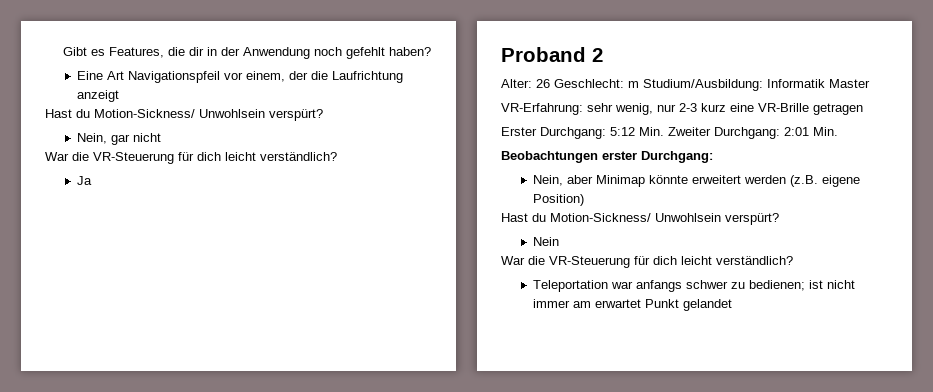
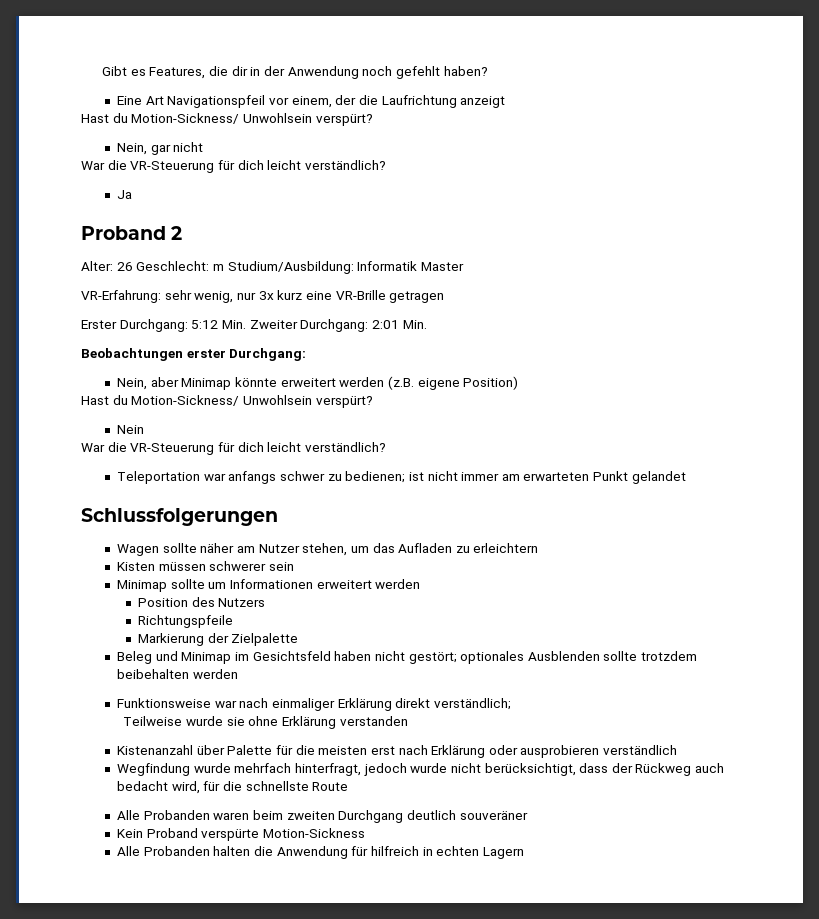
[679,103,697,112] 2-3 -> [258,291,274,300] 3x
[594,299,641,308] erwartet -> [523,472,590,481] erwarteten
(732, 305) none -> [81,508,278,526] [117,543,539,556] [117,561,294,571] [117,579,421,592] [138,597,266,607] [138,615,234,628] [138,633,299,646] [117,651,698,664] [117,669,238,679] [117,698,511,711] [123,716,408,729] [117,745,678,758] [117,763,725,776] [117,781,349,794] [117,810,528,823] [117,828,365,841] [117,846,524,859] // Schlussfolgerungen // Wagen sollte näher am Nutzer stehen, um das Aufladen zu erleichtern // Kisten müssen schwerer sein // Minimap sollte um Informationen erweitert werden // Position des Nutzers // Richtungspfeile // Markierung der Zielpalette // Beleg und Minimap im Gesichtsfeld haben nicht gestört; optionales Ausblenden sollte trotzdem beibehalten werden // Funktionsweise war nach einmaliger Erklärung direkt verständlich; // Teilweise wurde sie ohne Erklärung verstanden // Kistenanzahl über Palette für die meisten erst nach Erklärung oder ausprobieren verständlich // Wegfindung wurde mehrfach hinterfragt, jedoch wurde nicht berücksichtigt, dass der Rückweg auch bedacht wird, für die schnellste Route // Alle Probanden waren beim zweiten Durchgang deutlich souveräner // Kein Proband verspürte Motion-Sickness // Alle Probanden halten die Anwendung für hilfreich in echten Lagern

